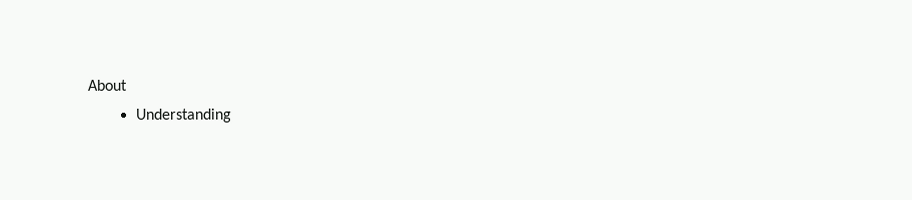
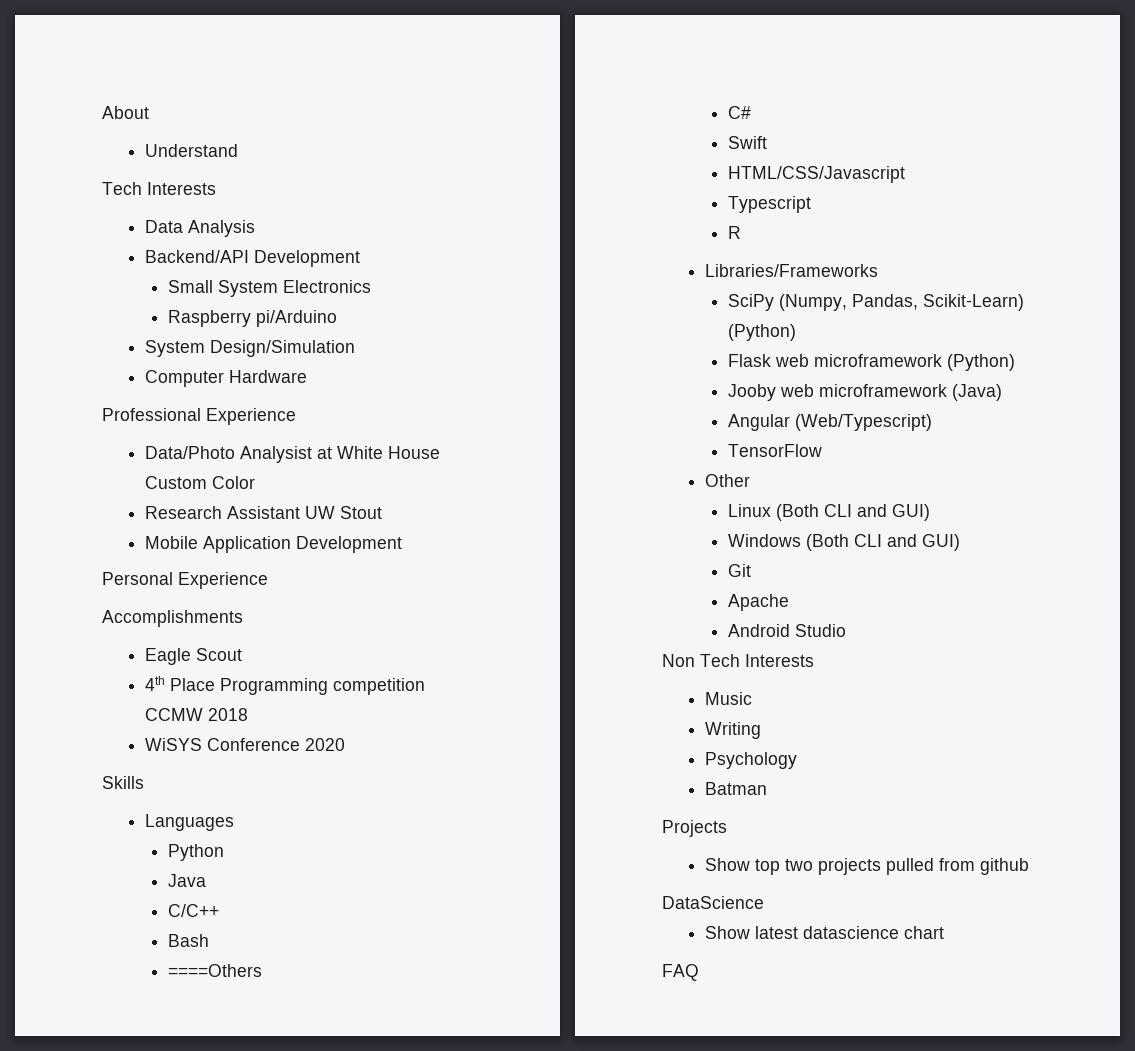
[135,108,232,123] Understanding -> [144,144,238,157] [102,182,216,195] [144,220,255,237] [144,250,360,267] [168,280,372,297] [168,310,338,327] [144,340,355,357] [144,370,307,387] [102,408,296,425] [144,446,440,463] [144,476,255,489] [144,506,382,519] [144,536,402,553] [102,572,268,589] [102,610,243,627] [144,648,242,665] [144,676,425,695] [144,708,248,721] [144,738,345,751] [102,776,144,789] [144,814,234,831] [168,844,225,861] [168,874,207,887] [168,904,220,917] [168,934,210,947] [168,964,263,977] [728,106,752,119] [728,136,768,149] [728,166,906,183] [728,196,812,213] [728,226,742,239] [704,264,878,277] [728,294,1025,311] [728,324,797,341] [728,354,1016,371] [728,384,1003,401] [728,414,933,431] [728,444,823,457] [704,474,750,487] [728,504,931,521] [728,534,961,551] [728,564,752,577] [728,594,790,611] [728,624,847,637] [662,654,814,667] [704,692,752,705] [704,722,761,739] [704,752,797,769] [704,782,767,795] [662,820,727,837] [704,858,1029,875] [662,896,764,909] [704,926,944,939] [662,964,699,981] Understand // Tech Interests // Data Analysis // Backend/API Development // Small System Electronics // Raspberry pi/Arduino // System Design/Simulation // Computer Hardware // Professional Experience // Data/Photo Analysist at White House Custom Color // Research Assistant UW Stout // Mobile Application Development // Personal Experience // Accomplishments // Eagle Scout // 4th Place Programming competition CCMW 2018 // WiSYS Conference 2020 // Skills // Languages // Python // Java // C/C++ // Bash // ====Others // C# // Swift // HTML/CSS/Javascript // Typescript // R // Libraries/Frameworks // SciPy (Numpy, Pandas, Scikit-Learn) (Python) // Flask web microframework (Python) // Jooby web microframework (Java) // Angular (Web/Typescript) // TensorFlow // Other // Linux (Both CLI and GUI) // Windows (Both CLI and GUI) // Git // Apache // Android Studio // Non Tech Interests // Music // Writing // Psychology // Batman // Projects // Show top two projects pulled from github // DataScience // Show latest datascience chart // FAQ

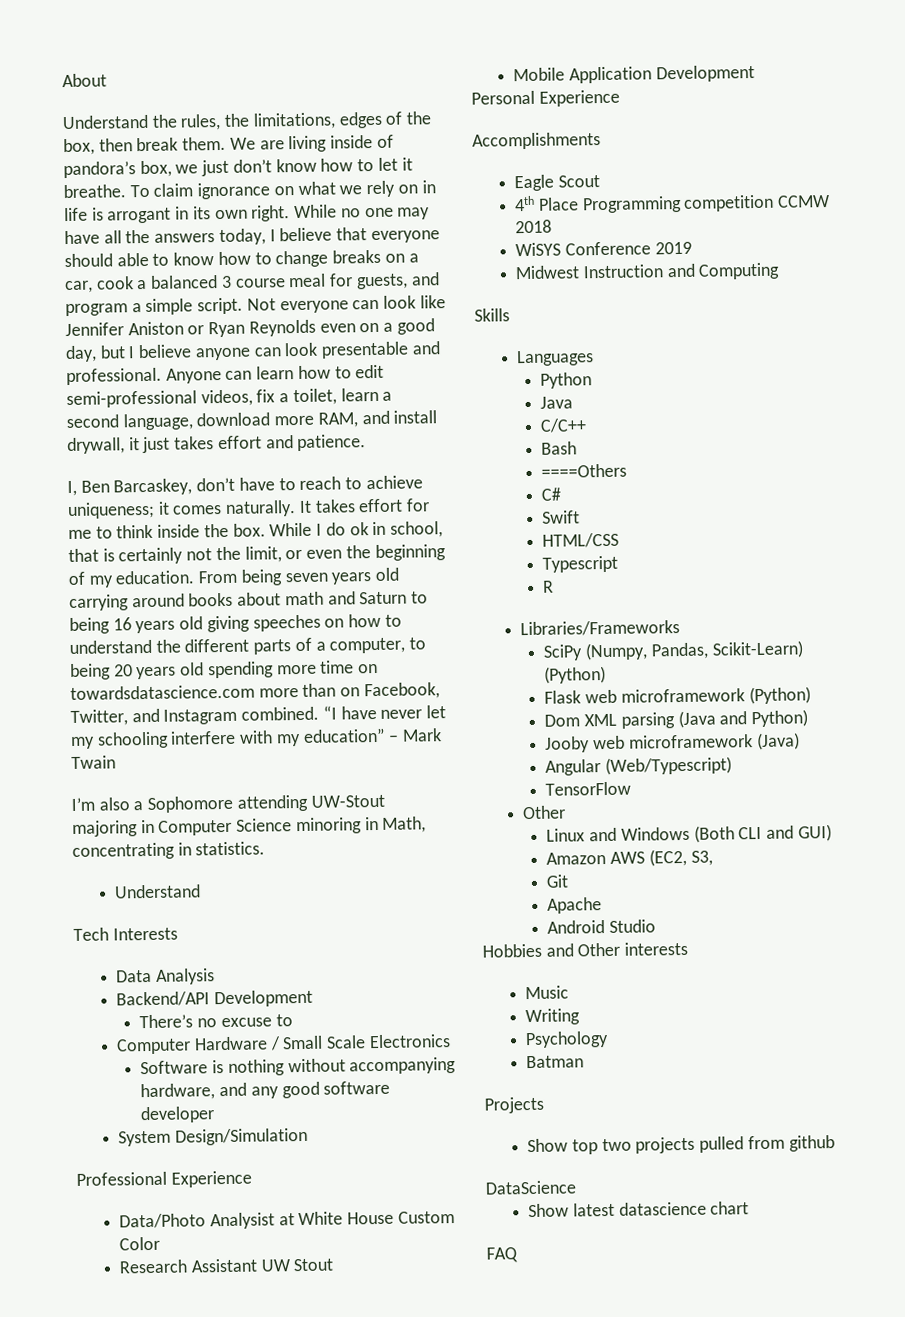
(149, 112) none -> [62,111,433,131] [63,134,394,156] [63,157,413,179] [63,180,436,200] [64,204,431,224] [64,227,440,246] [64,249,419,268] [65,272,440,294] [65,295,446,317] [65,318,435,338] [65,341,441,363] [66,364,385,386] [66,387,393,409] [66,410,438,431] [67,434,367,455] [67,475,423,497] [67,498,431,520] [68,521,443,540] [68,544,446,565] [68,567,400,588] [69,591,429,612] [69,613,402,635] [69,637,427,655] [70,660,379,681] [70,682,440,701] [70,705,447,727] [70,727,443,749] [71,755,116,769] [71,794,385,813] [72,816,427,837] [72,841,266,860] // Understand the rules, the limitations, edges of the box, then break them. We are living inside of pandora’s box, we just don’t know how to let it breathe. To claim ignorance on what we rely on in life is arrogant in its own right. While no one may have all the answers today, I believe that everyone should able to know how to change breaks on a car, cook a balanced 3 course meal for guests, and program a simple script. Not everyone can look like Jennifer Aniston or Ryan Reynolds even on a good day, but I believe anyone can look presentable and professional. Anyone can learn how to edit semi-professional videos, fix a toilet, learn a second language, download more RAM, and install drywall, it just takes effort and patience. // I, Ben Barcaskey, don’t have to reach to achieve uniqueness; it comes naturally. It takes effort for me to think inside the box. While I do ok in school, that is certainly not the limit, or even the beginning of my education. From being seven years old carrying around books about math and Saturn to being 16 years old giving speeches on how to understand the different parts of a computer, to being 20 years old spending more time on towardsdatascience.com more than on Facebook, Twitter, and Instagram combined. “I have never let my schooling interfere with my education” – Mark Twain // I’m also a Sophomore attending UW-Stout majoring in Computer Science minoring in Math, concentrating in statistics.
[168,280,372,297] [168,310,338,327] Small System Electronics // Raspberry pi/Arduino -> [139,1014,293,1029] [116,1034,451,1055] [140,1056,457,1076] [140,1080,391,1101] [140,1106,216,1124] There’s no excuse to // Computer Hardware / Small Scale Electronics // Software is nothing without accompanying hardware, and any good software developer
[144,370,307,387] // Computer Hardware -> (309, 1136) none
[304,738,345,751] 2020 -> [654,241,692,255] [515,262,781,280] 2019 // Midwest Instruction and Computing
[728,166,906,183] HTML/CSS/Javascript -> [542,532,620,548] HTML/CSS
(1016, 362) none -> [544,709,808,729] // Dom XML parsing (Java and Python)
[776,504,931,521] [728,534,961,551] (Both CLI and GUI) // Windows (Both CLI and GUI) -> [589,824,832,843] [546,848,713,867] and Windows (Both CLI and GUI) // Amazon AWS (EC2, S3,
[662,654,814,667] Non Tech Interests -> [482,941,689,958] Hobbies and Other interests

